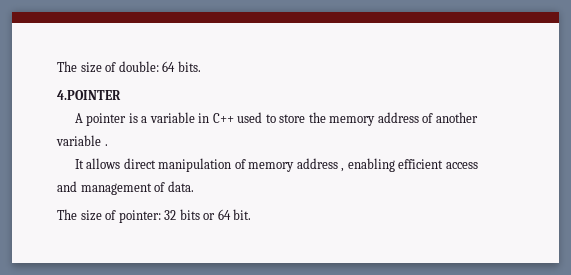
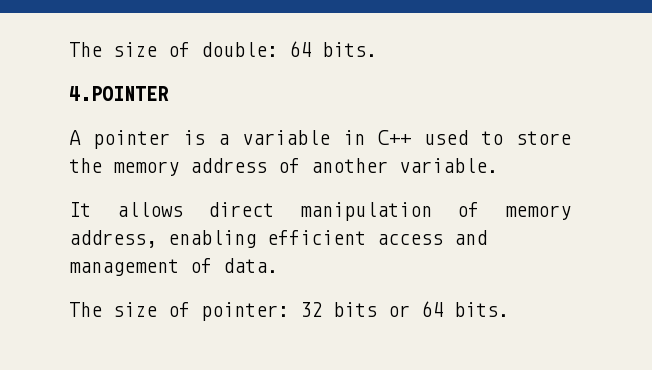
[56,135,108,146] variable . -> [399,158,498,173] variable.
[296,158,345,172] address , -> [69,230,157,248] address,
[233,209,252,220] bit. -> [454,302,509,317] bits.

